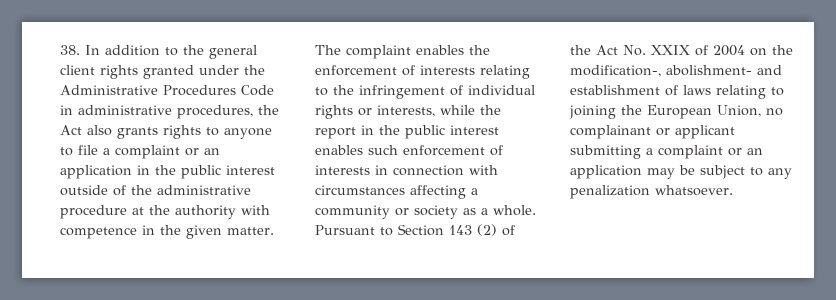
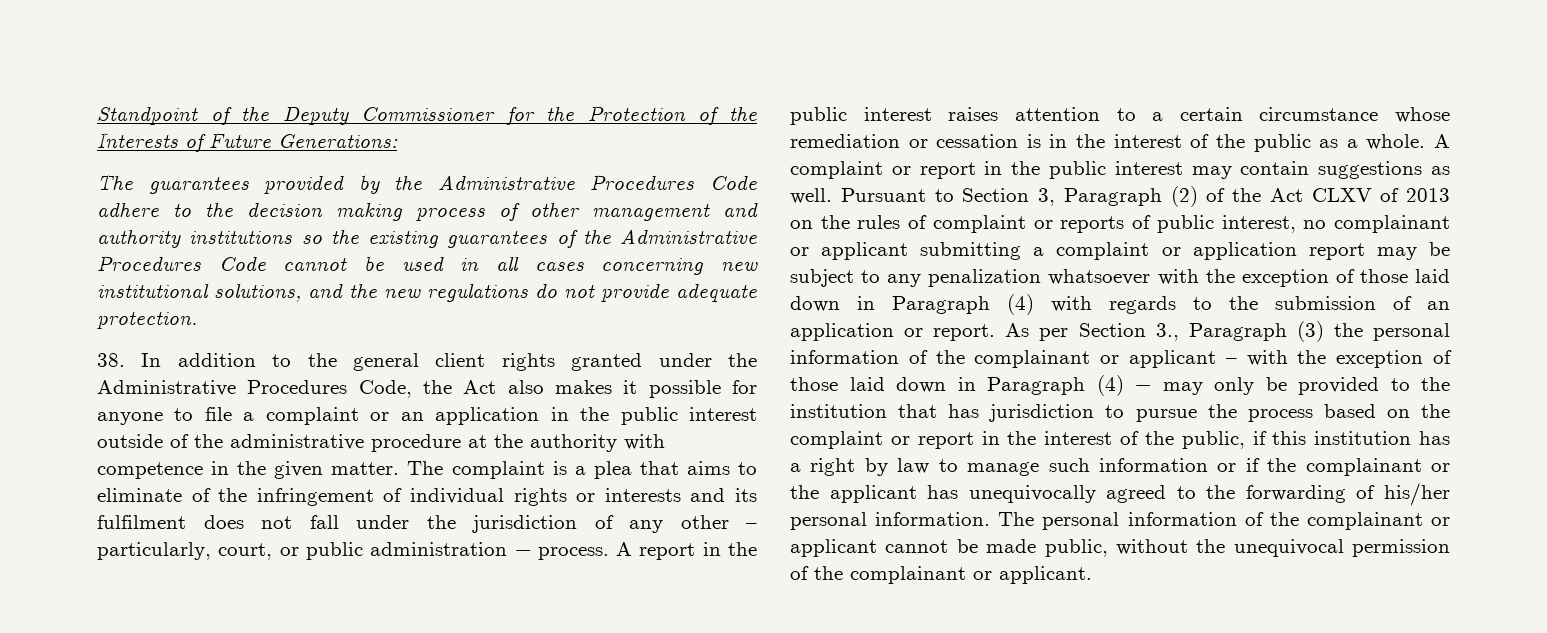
(60, 50) none -> [97,105,757,125] [97,132,398,152] [97,174,757,194] [97,202,758,221] [97,229,757,248] [97,255,759,275] [97,283,757,302] [97,311,197,329] Standpoint of the Deputy Commissioner for the Protection of the Interests of Future Generations: // The guarantees provided by the Administrative Procedures Code adhere to the decision making process of other management and authority institutions so the existing guarantees of the Administrative Procedures Code cannot be used in all cases concerning new institutional solutions, and the new regulations do not provide adequate protection. //
[241,85,274,96] [60,105,279,119] [60,125,219,139] Code in administrative procedures, the Act also grants rights to -> [358,380,758,398] Code, the Act also makes it possible for
[416,45,490,55] [315,65,530,79] [315,87,328,96] enables the enforcement of interests relating to -> [552,461,758,479] [97,488,211,502] is a plea that aims to eliminate of
[377,105,501,117] [315,125,499,139] [315,145,503,156] [315,165,498,176] [315,185,478,199] [315,205,536,219] interests, while the report in the public interest enables such enforcement of interests in connection with circumstances affecting a community or society as a whole. -> [604,488,758,502] [97,515,757,533] [97,542,757,560] [790,107,1450,125] [790,134,1451,152] [790,161,1450,179] [790,188,832,204] interests and its fulfilment does not fall under the jurisdiction of any other – particularly, court, or public administration − process. A report in the public interest raises attention to a certain circumstance whose remediation or cessation is in the interest of the public as a whole. A complaint or report in the public interest may contain suggestions as well.
[449,225,472,235] 143 -> [1038,188,1162,206] 3, Paragraph
[623,45,793,56] [570,65,782,77] [570,85,784,99] [569,105,761,119] No. XXIX of 2004 on the modification-, abolishment- and establishment of laws relating to joining the European Union, -> [1311,188,1450,202] [790,215,1296,233] CLXV of 2013 on the rules of complaint or reports of public interest,
[747,148,763,155] [570,165,642,179] an application -> [1192,242,1365,260] application report
[655,185,733,196] whatsoever. -> [1048,269,1450,287] [790,294,1450,315] [790,321,1450,342] [790,350,1452,368] [790,375,1450,396] [790,404,1450,422] [790,431,1450,449] [790,458,1450,476] [790,483,1450,506] [790,512,1450,530] [790,539,1450,557] [790,566,1092,584] whatsoever with the exception of those laid down in Paragraph (4) with regards to the submission of an application or report. As per Section 3., Paragraph (3) the personal information of the complainant or applicant – with the exception of those laid down in Paragraph (4) − may only be provided to the institution that has jurisdiction to pursue the process based on the complaint or report in the interest of the public, if this institution has a right by law to manage such information or if the complainant or the applicant has unequivocally agreed to the forwarding of his/her personal information. The personal information of the complainant or applicant cannot be made public, without the unequivocal permission of the complainant or applicant.

